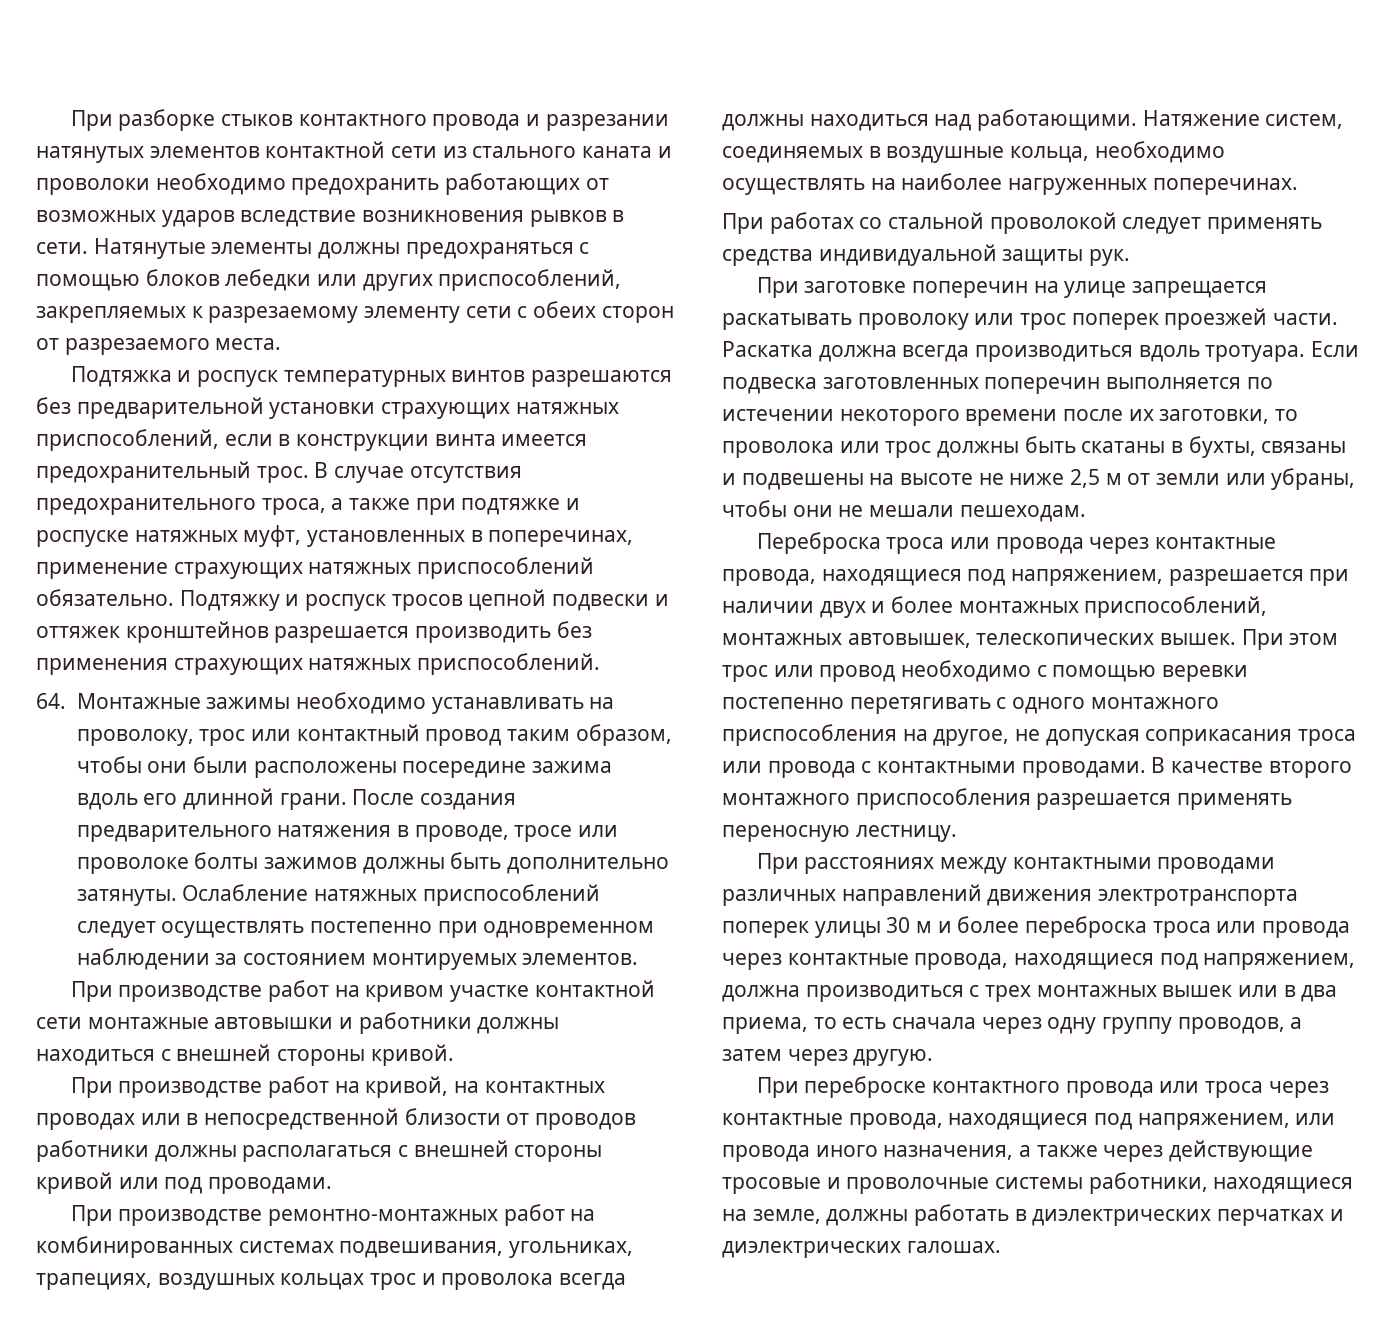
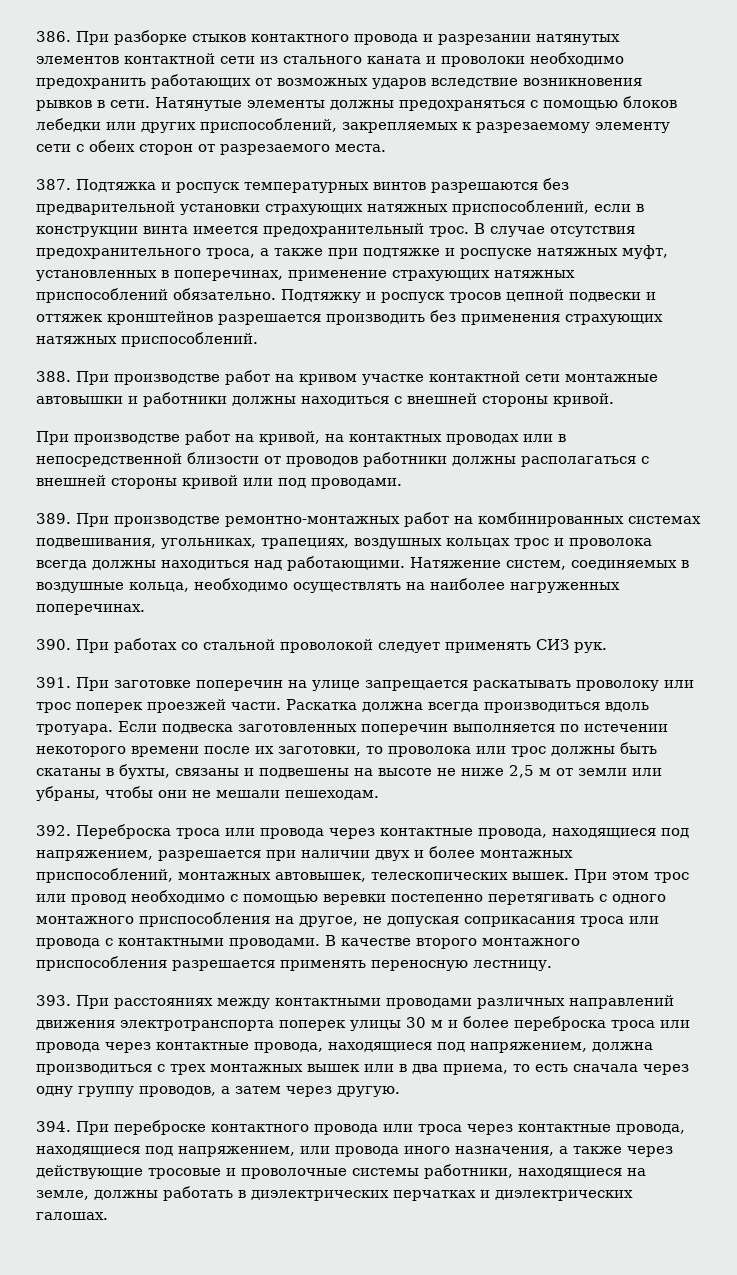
(70, 120) none -> [36,31,71,42] 386.
(282, 344) none -> [36,179,71,190] 387.
[36,692,615,714] [76,724,672,746] [76,756,612,778] [76,788,516,810] [76,825,618,842] [76,852,669,874] [76,884,600,906] [76,921,655,938] [76,948,639,970] 64. Монтажные зажимы необходимо устанавливать на проволоку, трос или контактный провод таким образом, чтобы они были расположены посередине зажима вдоль его длинной грани. После создания предварительного натяжения в проводе, тросе или проволоке болты зажимов должны быть дополнительно затянуты. Ослабление натяжных приспособлений следует осуществлять постепенно при одновременном наблюдении за состоянием монтируемых элементов. // -> [36,371,71,382] 388.
(333, 1185) none -> [36,513,71,524] 389.
(1298, 186) none -> [36,639,71,650] 390.
[722,244,1084,266] средства индивидуальной защиты -> [536,639,569,650] СИЗ
(1131, 257) none -> [36,677,71,688] 391.
(1086, 513) none -> [36,825,71,836] 392.
(957, 833) none -> [36,995,71,1006] 393.
(934, 1057) none -> [36,1121,71,1132] 394.

